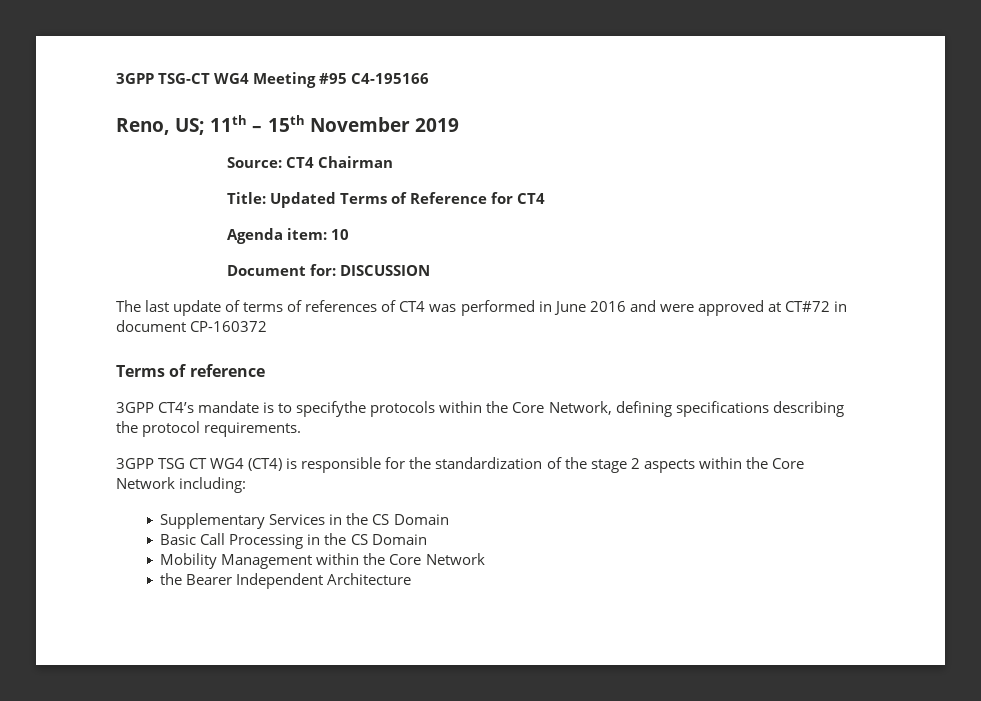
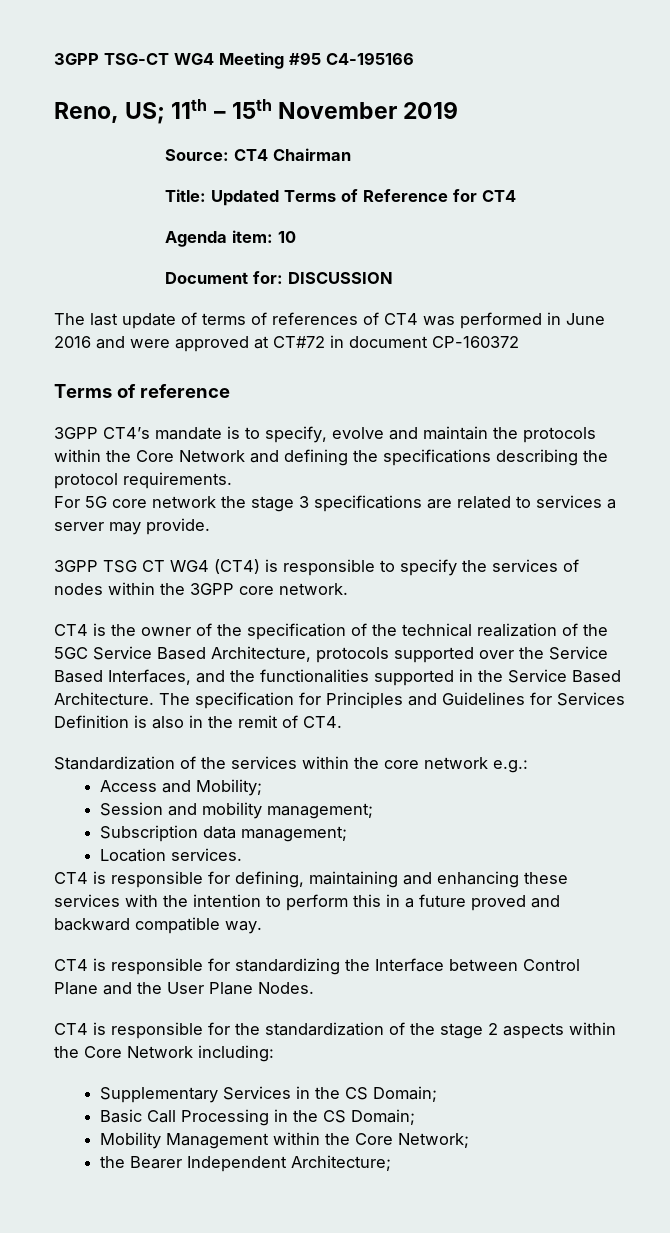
[296,401,672,417] specifythe protocols within the Core Network, defining -> [265,426,596,443] [54,449,378,466] specify, evolve and maintain the protocols within the Core Network and defining the
(302, 429) none -> [54,495,616,512] [54,518,210,535] // For 5G core network the stage 3 specifications are related to services a server may provide.
(382, 465) none -> [380,559,579,576] [54,582,348,595] [54,623,608,640] [54,646,608,663] [54,669,621,686] [54,692,625,709] [54,715,342,729] [54,756,528,773] [99,779,262,796] [99,802,373,819] [99,825,347,842] [99,848,242,862] [54,871,568,888] [54,894,560,911] [54,917,262,934] [54,958,580,975] [54,982,314,995] [54,1022,203,1039] to specify the services of nodes within the 3GPP core network. // CT4 is the owner of the specification of the technical realization of the 5GC Service Based Architecture, protocols supported over the Service Based Interfaces, and the functionalities supported in the Service Based Architecture. The specification for Principles and Guidelines for Services Definition is also in the remit of CT4. // Standardization of the services within the core network e.g.: // Access and Mobility; // Session and mobility management; // Subscription data management; // Location services. // CT4 is responsible for defining, maintaining and enhancing these services with the intention to perform this in a future proved and backward compatible way. // CT4 is responsible for standardizing the Interface between Control Plane and the User Plane Nodes. // CT4 is responsible
[393,514,449,525] Domain -> [372,1086,437,1102] Domain;
[371,534,427,545] Domain -> [350,1109,415,1125] Domain;
[425,553,485,565] Network -> [397,1133,469,1148] Network;
[327,573,412,585] Architecture -> [290,1155,391,1171] Architecture;

